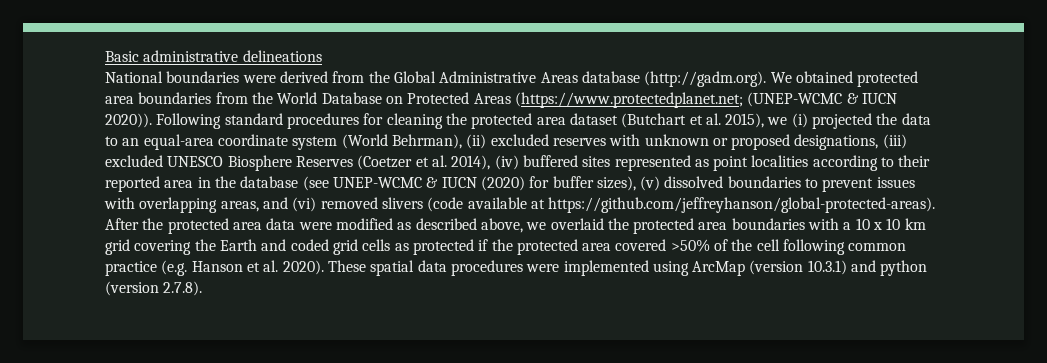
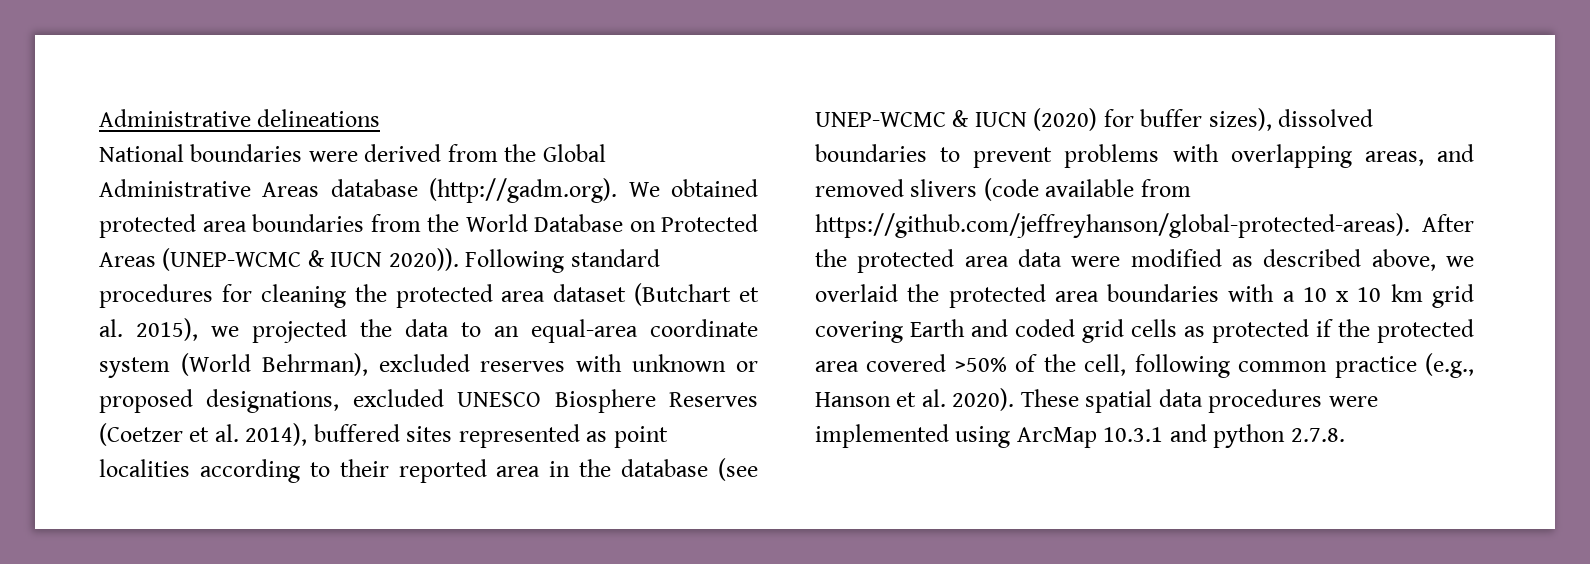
[105,50,239,62] Basic administrative -> [99,109,251,127] Administrative
[514,92,743,108] (https://www.protectedplanet.net; -> (156, 259) none
[791,113,808,128] (i) -> (239, 331) none
[466,134,487,149] (ii) -> (368, 364) none
[882,134,907,149] (iii) -> (340, 401) none
[494,155,519,170] (iv) -> (308, 434) none
[640,176,661,191] (v) -> (1272, 119) none
[876,177,915,188] issues -> [1064,144,1160,168] problems
[292,197,317,212] (vi) -> (1474, 153) none
[530,199,545,209] at -> [1140,179,1191,197] from
[194,239,216,251] the -> (903, 332) none
[756,239,780,251] cell -> [1084,354,1127,376] cell,
[161,260,188,276] (e.g. -> [1425,353,1474,378] (e.g.,
[749,260,928,276] [105,281,203,296] (version 10.3.1) and python (version 2.7.8). -> [1103,424,1345,448] 10.3.1 and python 2.7.8.

